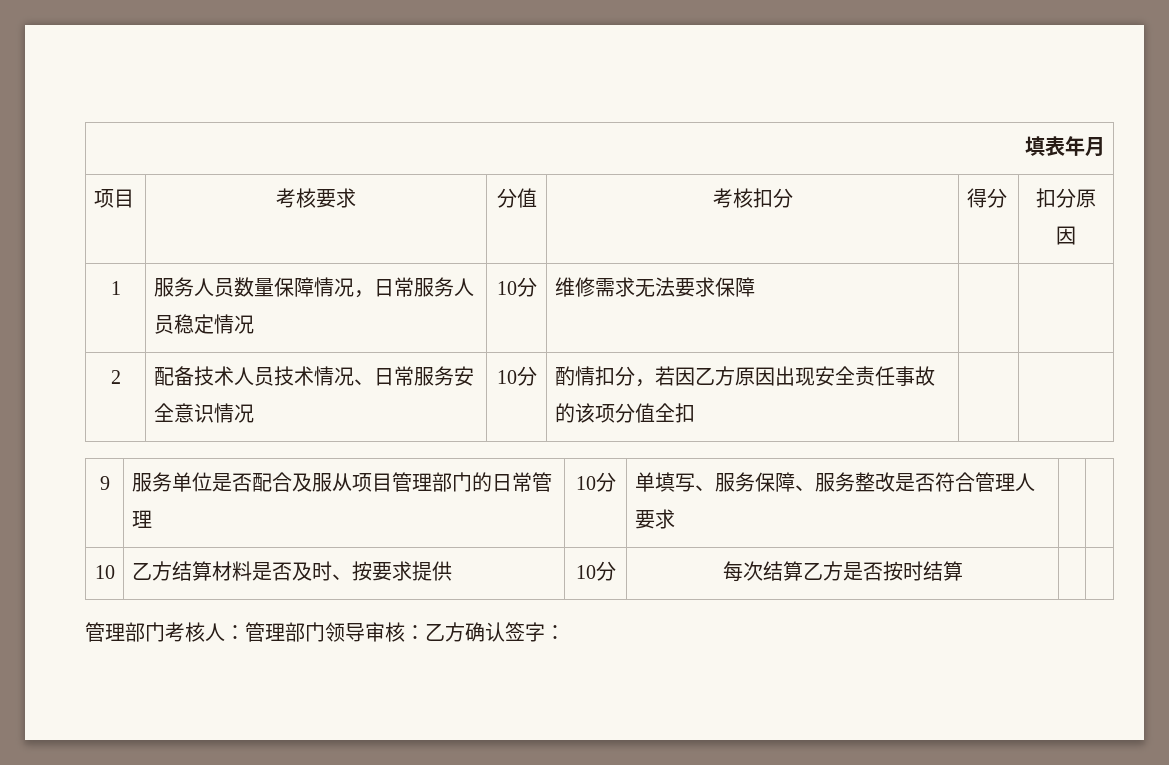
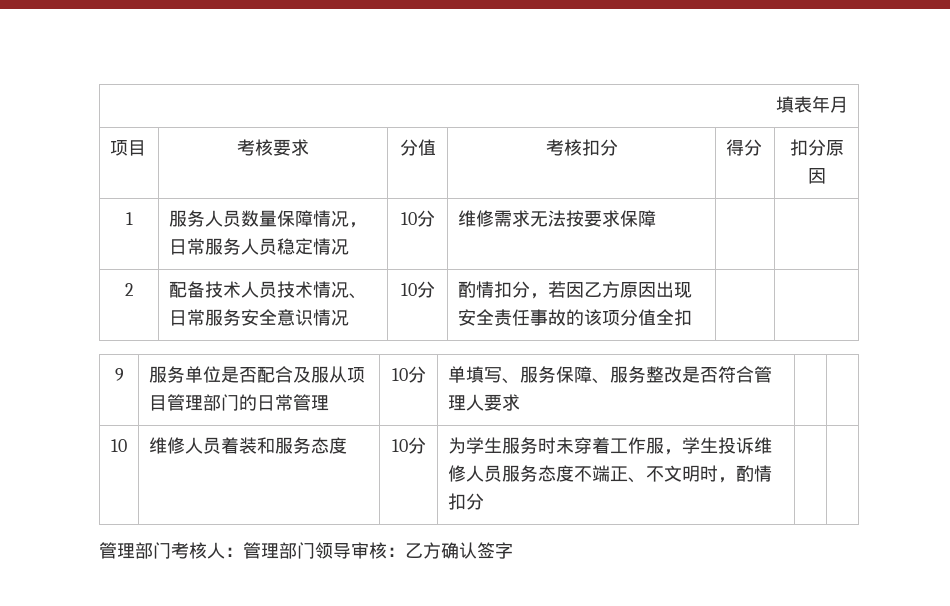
(675, 287) none -> [566,210,585,227] 按
[131,561,452,581] [575,561,616,581] [722,561,963,582] 乙方结算材料是否及时、按要求提供 | 10分 | 每次结算乙方是否按时结算 -> [149,437,348,454] [391,437,426,454] [448,437,773,455] [448,465,773,483] [448,493,485,510] 维修人员着装和服务态度 | 10分 | 为学生服务时未穿着工作服，学生投诉维修人员服务态度不端正、不文明时，酌情扣分
[545,625,565,640] ： -> (513, 550) none

